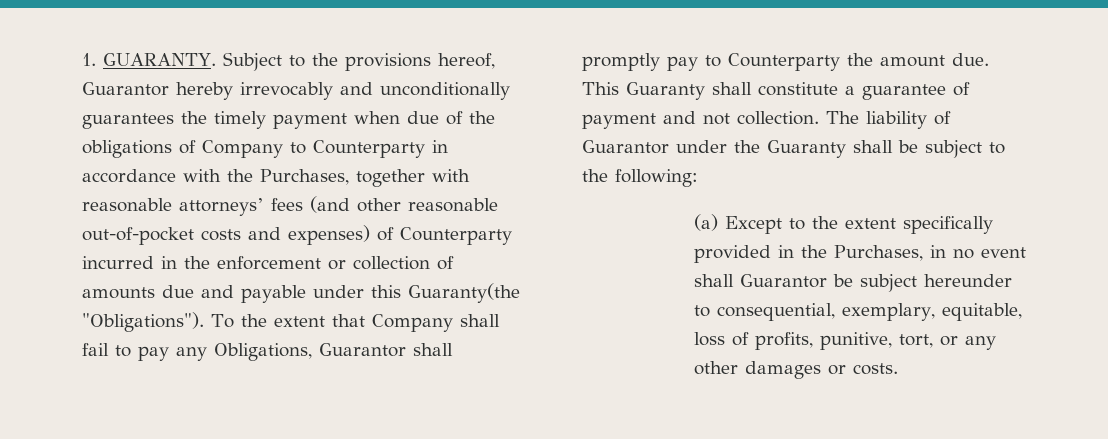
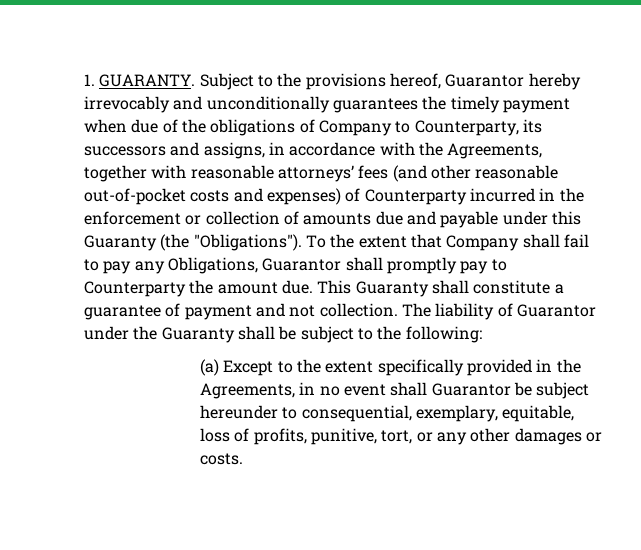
[313,140,425,158] Counterparty -> [414,119,542,136] [84,142,265,159] Counterparty, its successors and assigns,
[260,169,349,185] Purchases, -> [447,143,543,159] Agreements,
[408,283,520,303] Guaranty(the -> [84,234,190,251] Guaranty (the
[833,245,923,261] Purchases, -> [200,383,296,399] Agreements,

